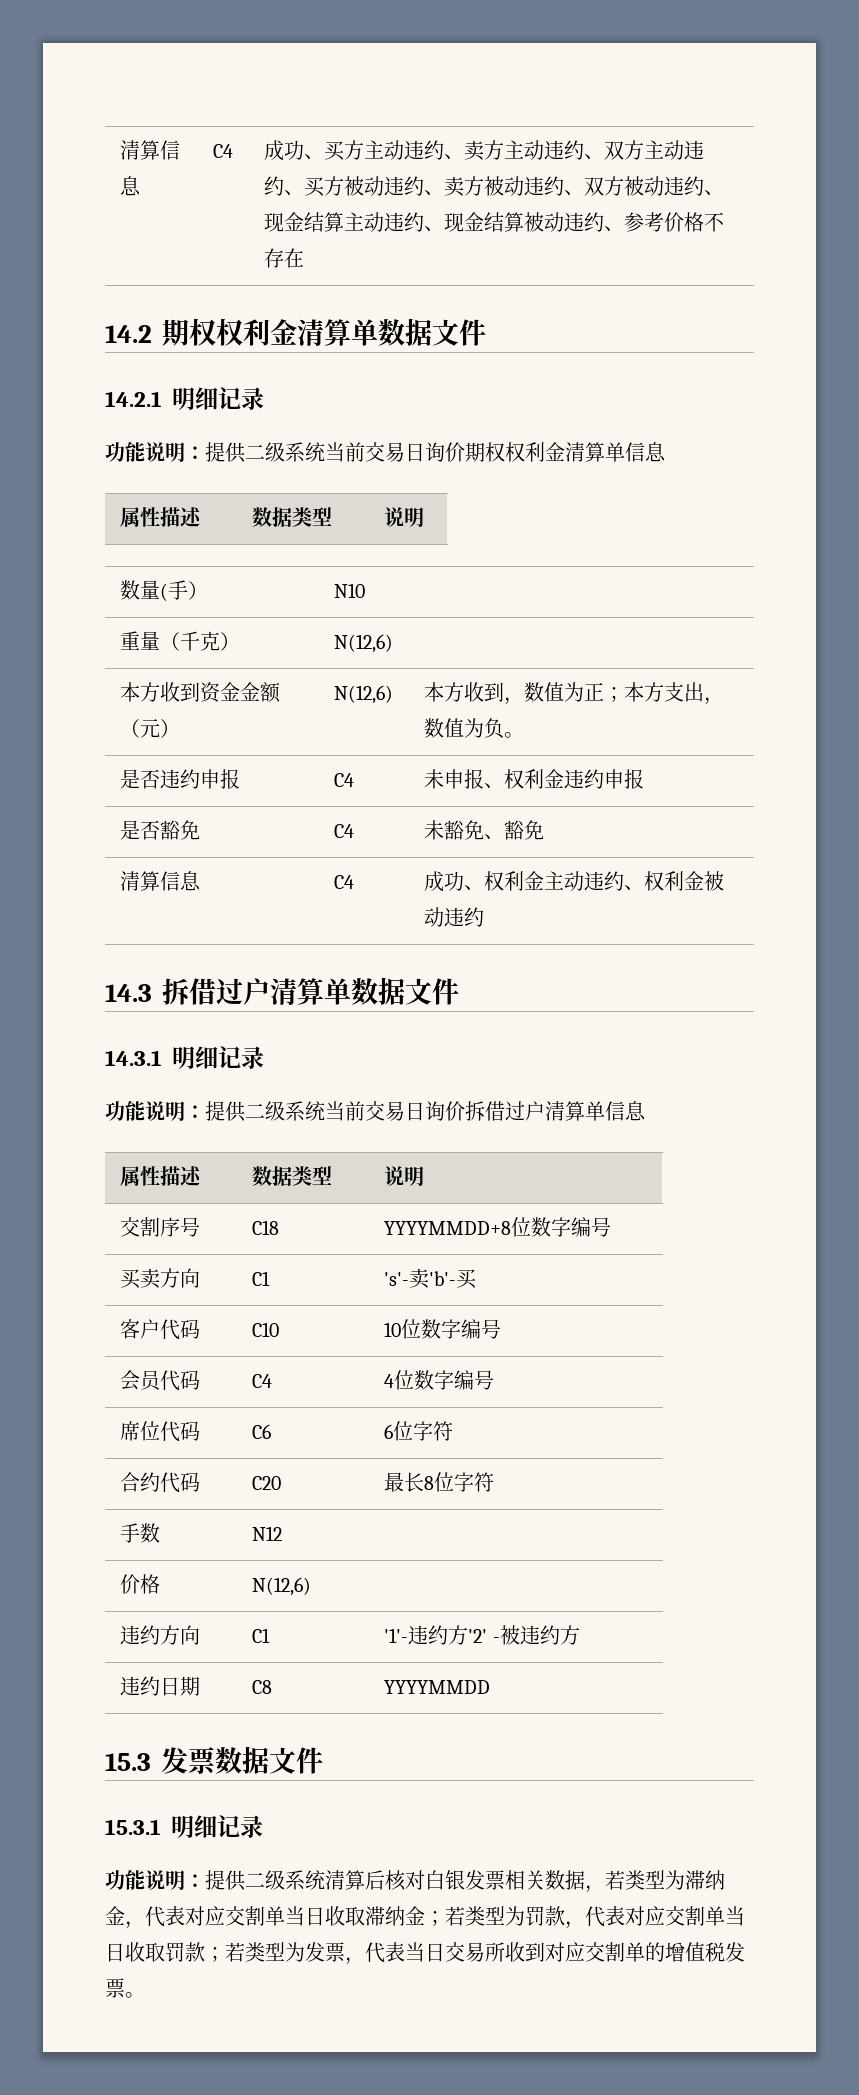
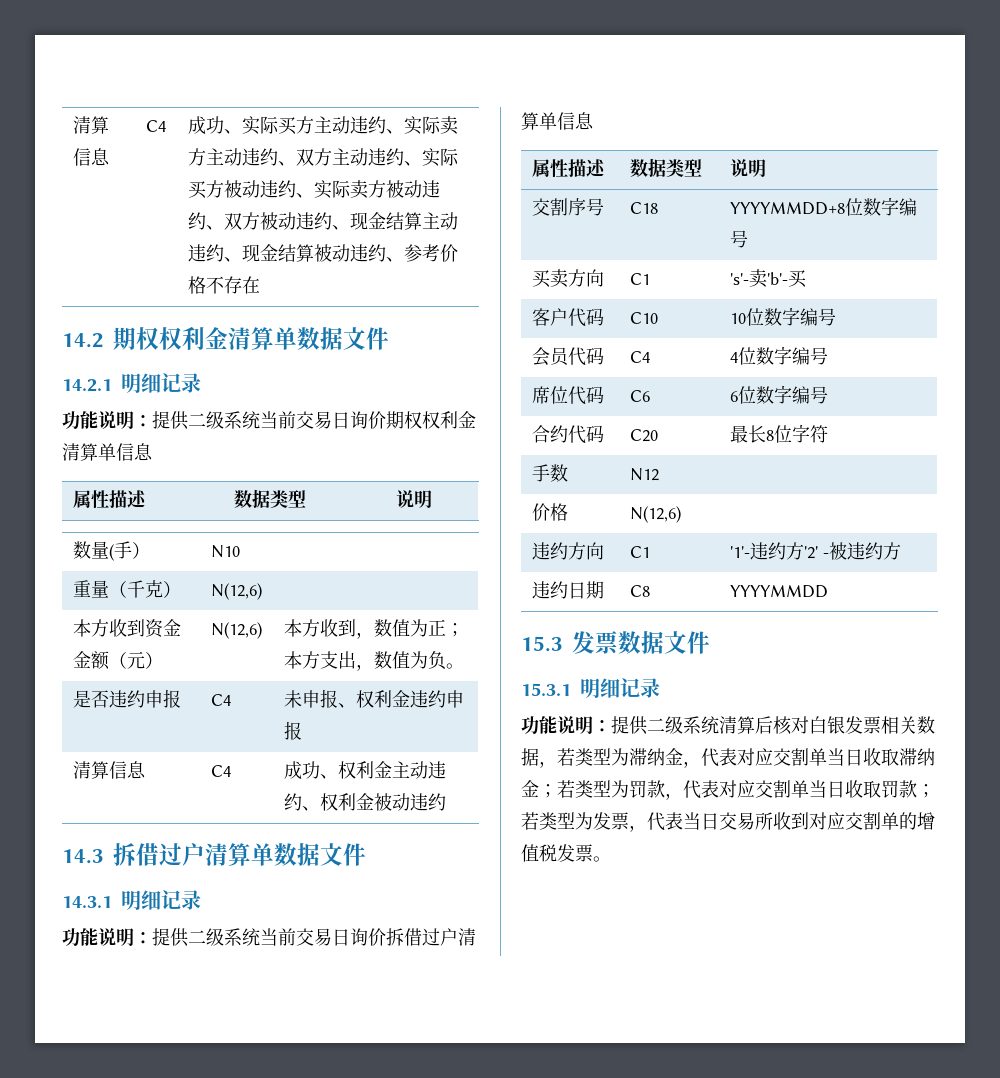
[120,140,181,160] [120,176,142,196] [213,144,234,158] [264,140,325,161] 清算信息 | C4 | 成功、 -> [72,116,109,134] [72,148,110,166] [145,120,166,132] [187,116,279,135] 清算信息 | C4 | 成功、实际
(465, 156) none -> [403,116,441,135] 实际
(305, 192) none -> [421,148,459,167] 实际
(445, 192) none -> [313,180,351,199] 实际
[120,820,201,840] [334,824,355,838] [424,820,545,840] // 是否豁免 | C4 | 未豁免、豁免 -> (302, 730) none
[413,1421,454,1441] 字符 -> [755,385,828,404] 数字编号

